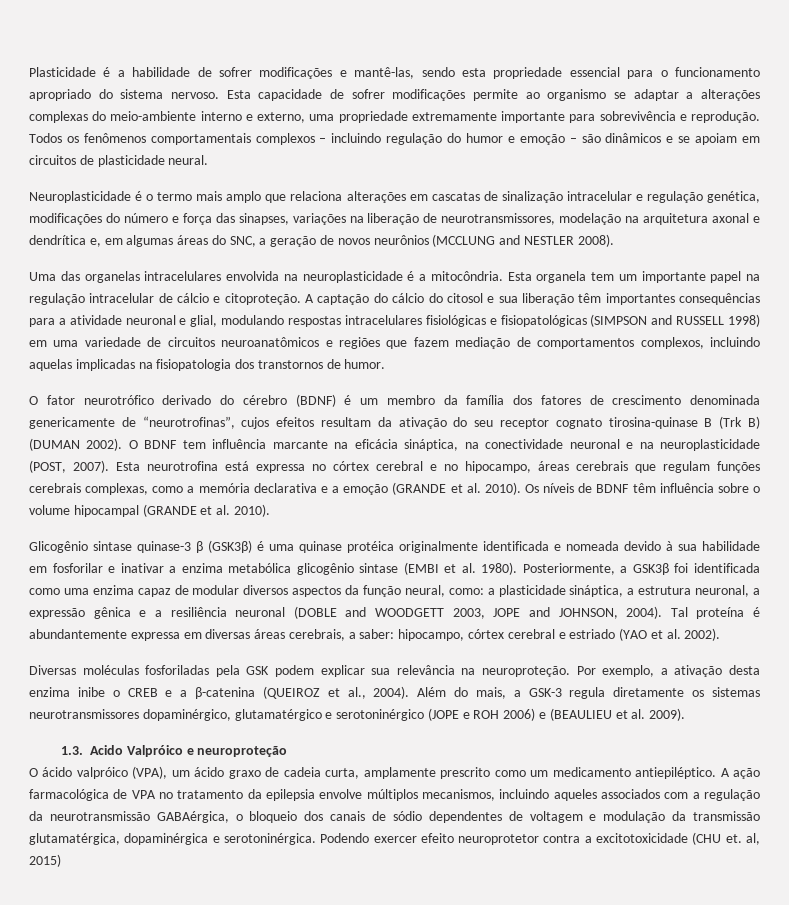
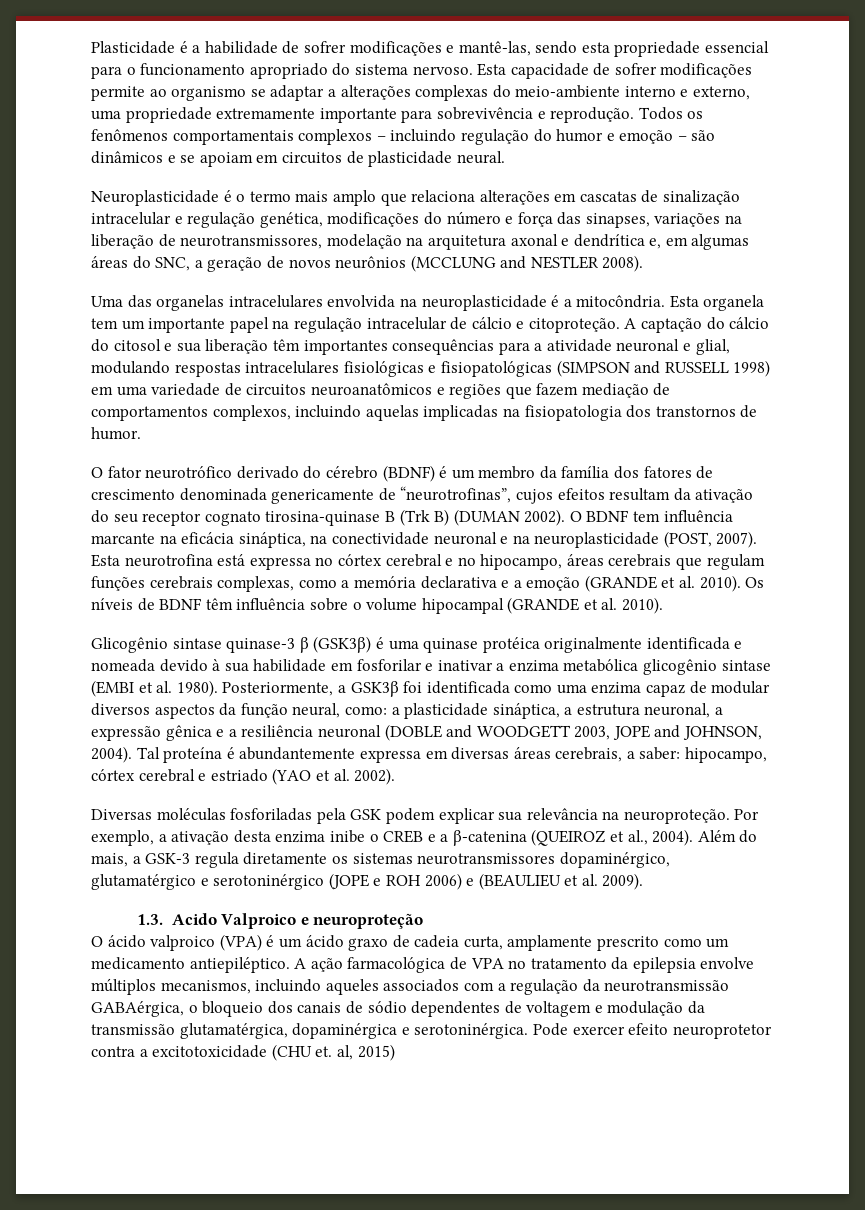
[126,745,183,757] Valpróico -> [221,913,297,929] Valproico
[76,766,168,779] valpróico (VPA), -> [150,934,275,951] valproico (VPA) é
[320,833,370,843] Podendo -> [532,1023,568,1036] Pode

